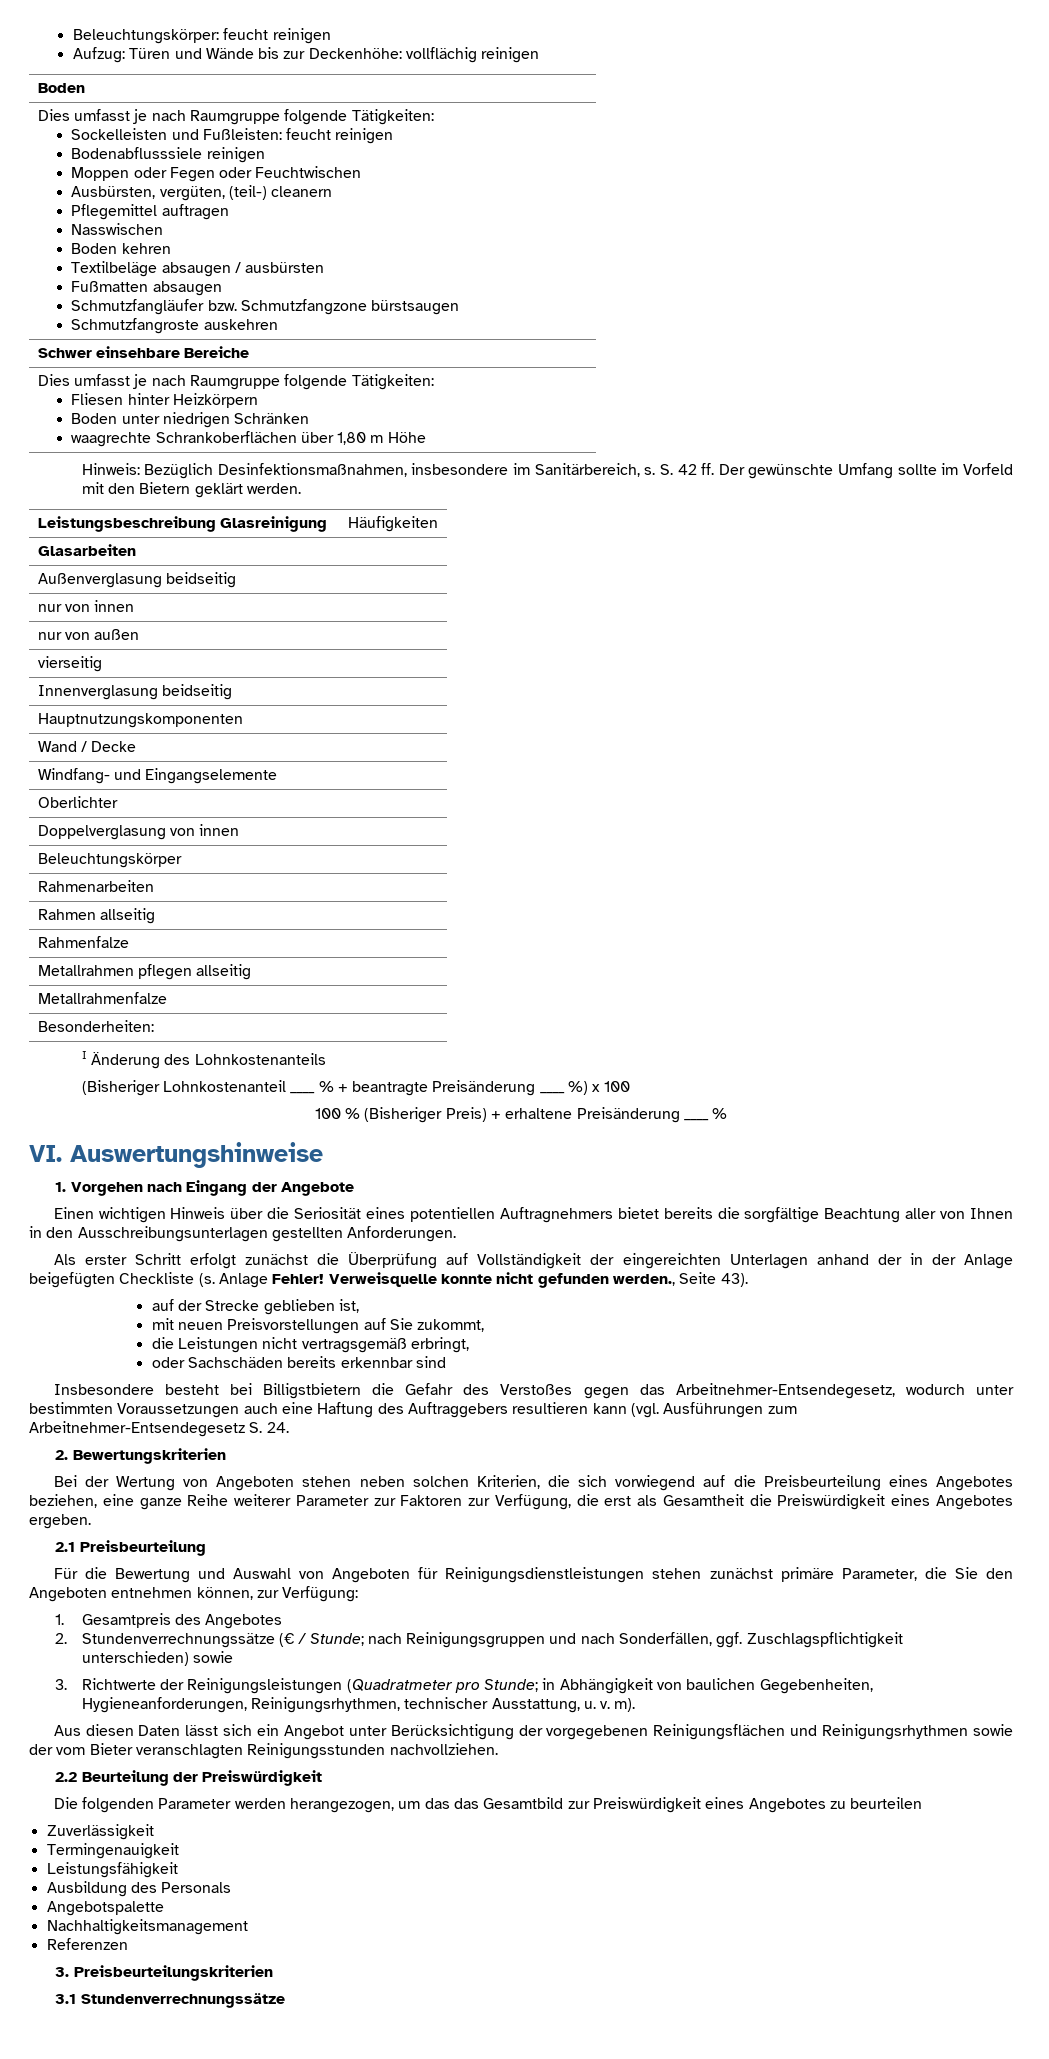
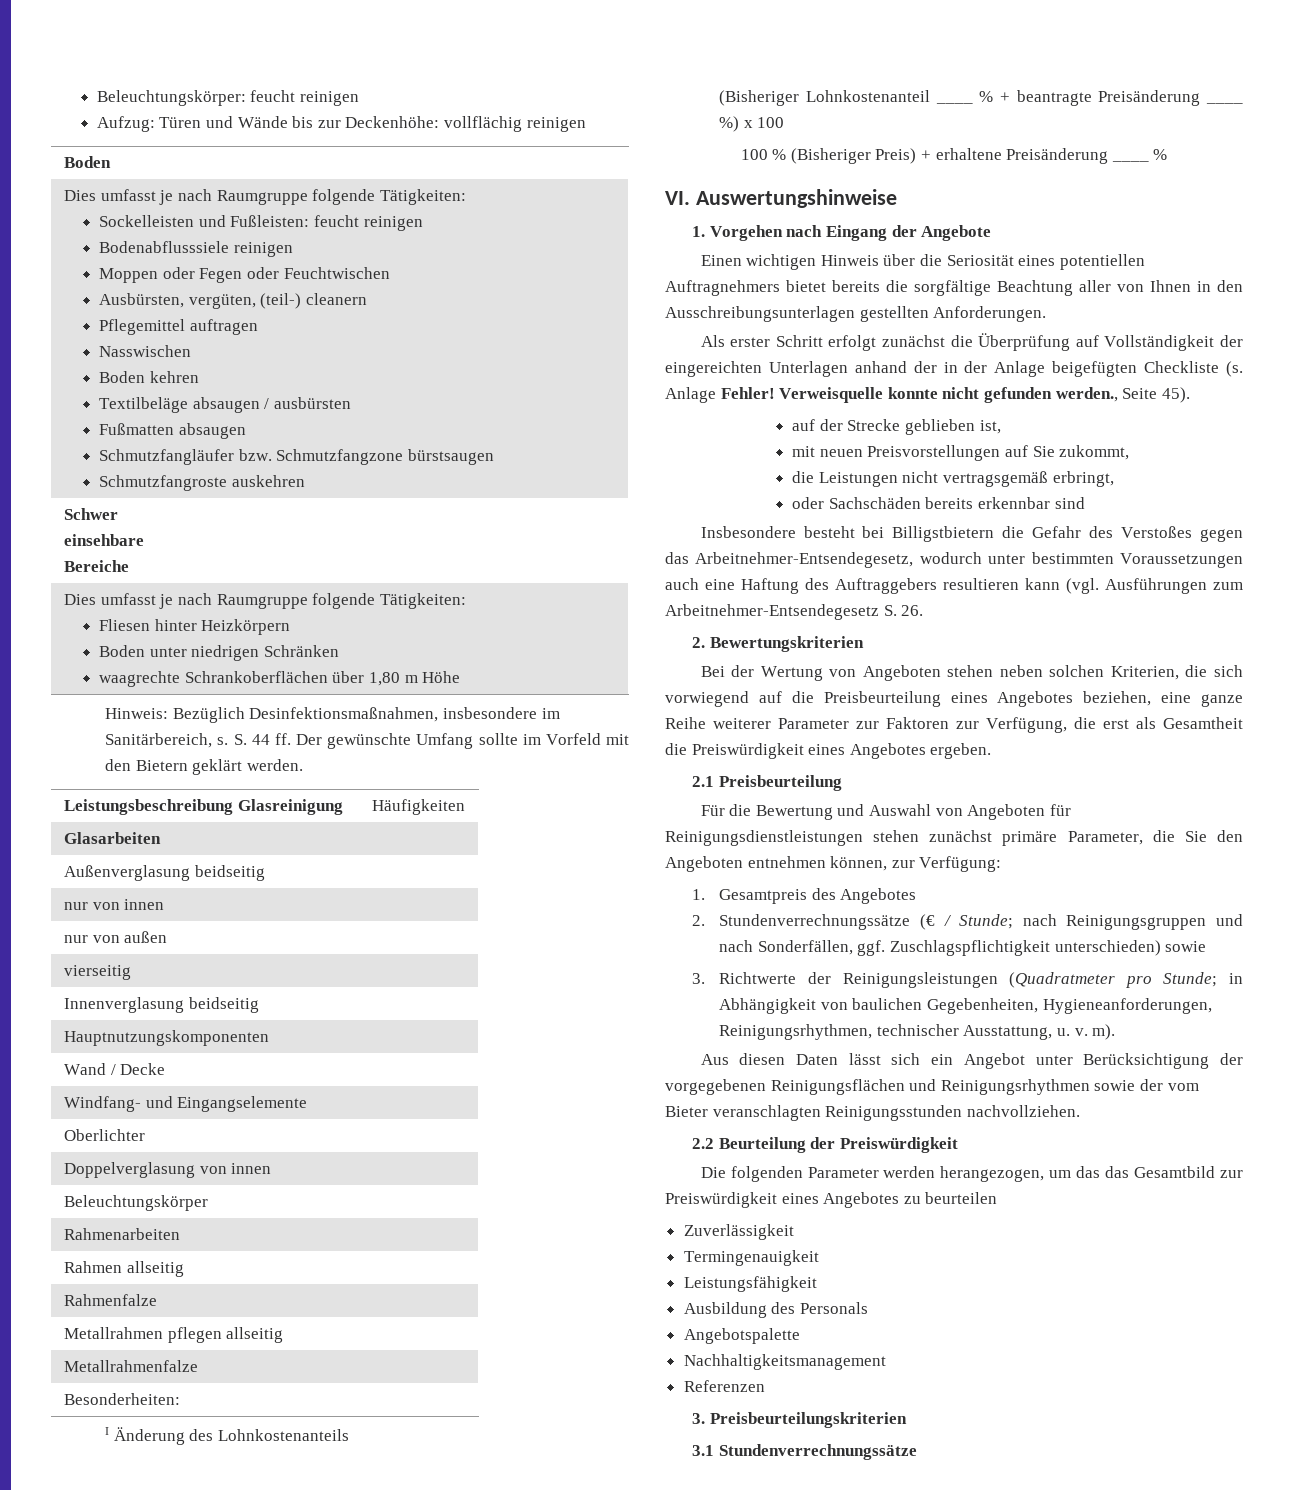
[677,464,697,475] 42 -> [251,734,270,745] 44
[720,1273,748,1287] 43). -> [1161,387,1190,403] 45).
[266,1422,289,1433] 24. -> [901,605,924,616] 26.

